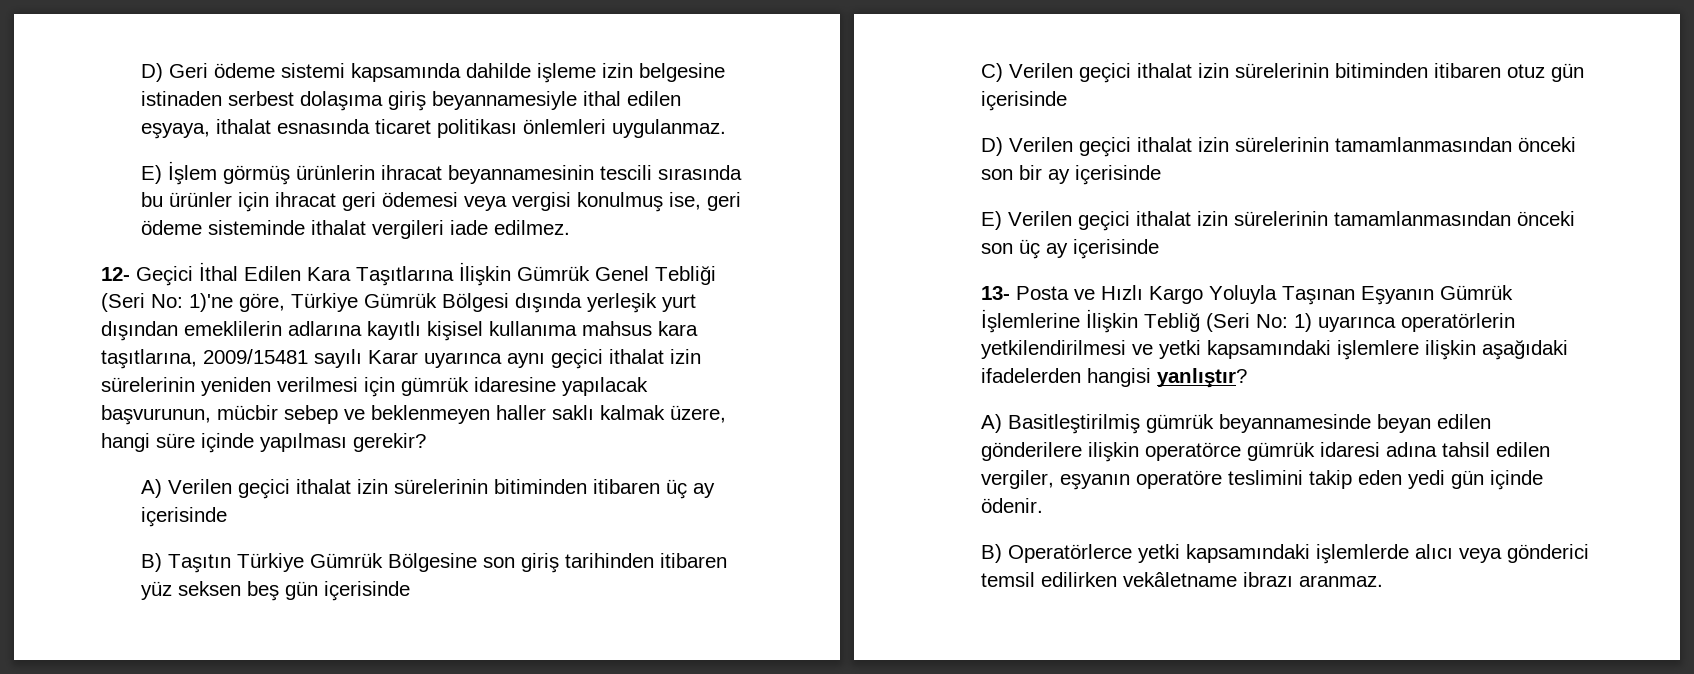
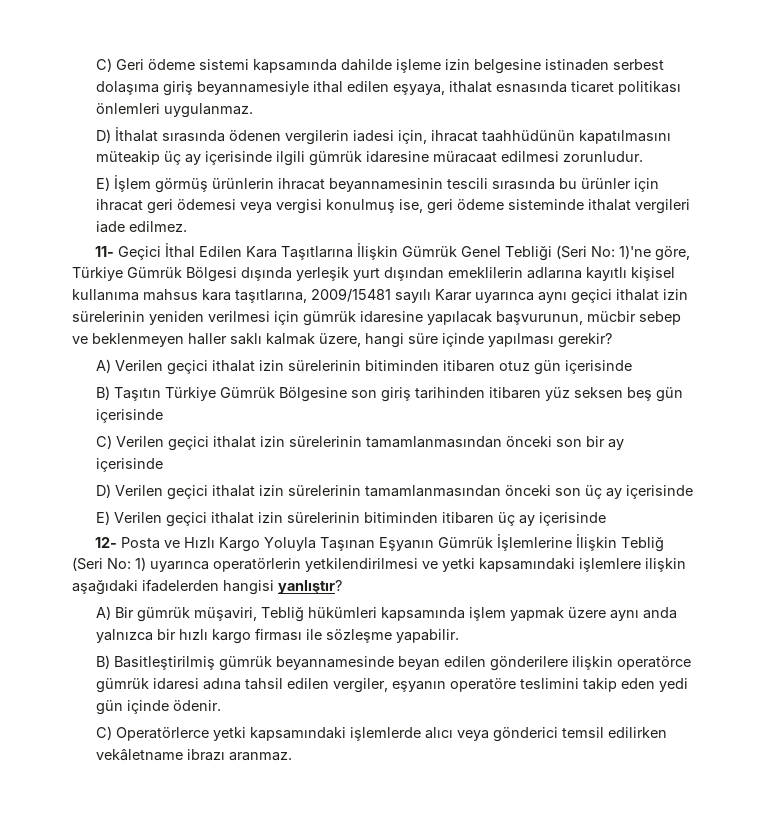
[140,63,163,82] D) -> [96,58,113,72] C)
(726, 128) none -> [96,127,672,145] [96,151,644,166] // D) İthalat sırasında ödenen vergilerin iadesi için, ihracat taahhüdünün kapatılmasını müteakip üç ay içerisinde ilgili gümrük idaresine müracaat edilmesi zorunludur.
[101,267,130,281] 12- -> [95,246,115,257] 11-
[665,479,715,499] üç ay -> [499,360,562,375] otuz gün
[1334,63,1584,82] [980,91,1067,111] [980,137,1329,157] bitiminden itibaren otuz gün içerisinde // D) Verilen geçici ithalat izin sürelerinin -> (363, 441) none
[980,211,1002,230] E) -> [96,484,112,498] D)
[980,286,1010,300] 13- -> [96,511,607,527] [95,537,118,548] E) Verilen geçici ithalat izin sürelerinin bitiminden itibaren üç ay içerisinde // 12-
(1002, 423) none -> [115,607,678,622] [96,628,460,644] [96,655,111,669] Bir gümrük müşaviri, Tebliğ hükümleri kapsamında işlem yapmak üzere aynı anda yalnızca bir hızlı kargo firması ile sözleşme yapabilir. // B)
[980,544,1002,563] B) -> [96,726,113,740] C)

